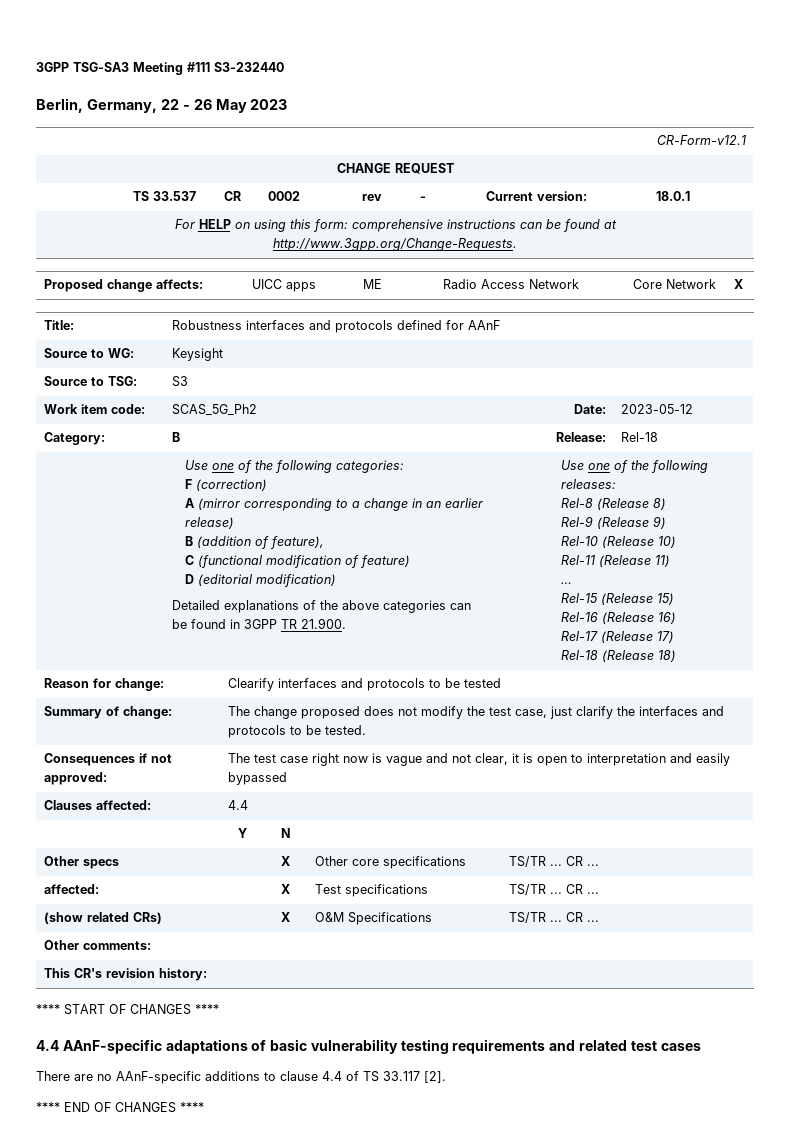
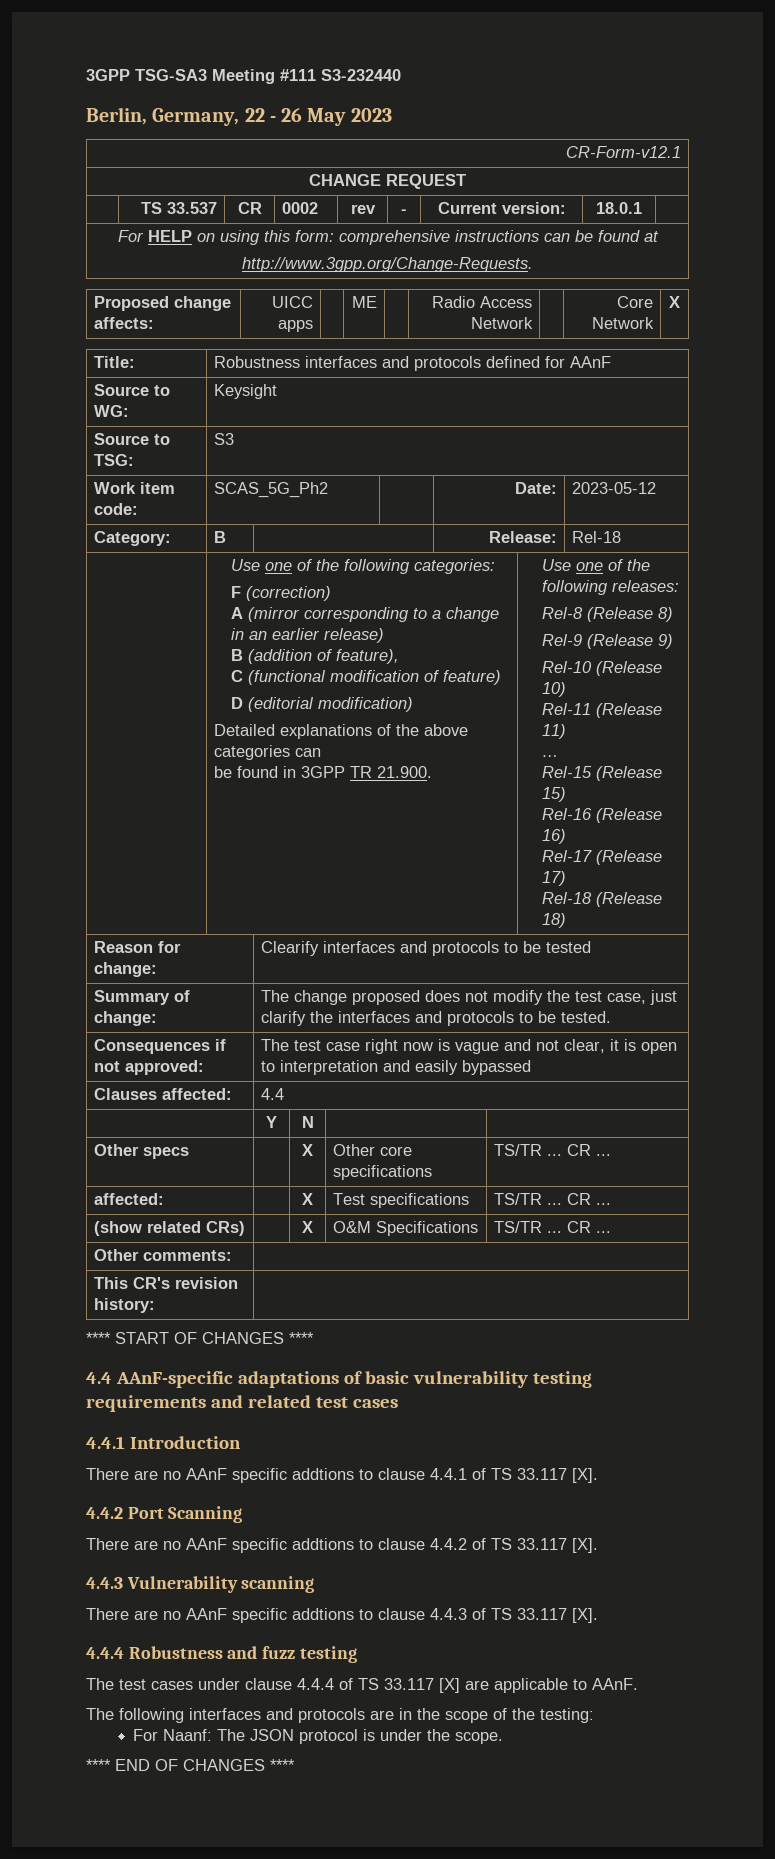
[36,1071,446,1084] // There are no AAnF-specific additions to clause 4.4 of TS 33.117 [2]. -> [86,1436,241,1449] [86,1468,598,1483] [86,1506,243,1523] [86,1538,598,1553] [86,1576,315,1593] [86,1608,598,1623] [86,1646,357,1663] [86,1678,638,1693] [86,1708,594,1723] [133,1729,504,1744] // 4.4.1 Introduction // There are no AAnF specific addtions to clause 4.4.1 of TS 33.117 [X]. // 4.4.2 Port Scanning // There are no AAnF specific addtions to clause 4.4.2 of TS 33.117 [X]. // 4.4.3 Vulnerability scanning // There are no AAnF specific addtions to clause 4.4.3 of TS 33.117 [X]. // 4.4.4 Robustness and fuzz testing // The test cases under clause 4.4.4 of TS 33.117 [X] are applicable to AAnF. // The following interfaces and protocols are in the scope of the testing: // For Naanf: The JSON protocol is under the scope.

